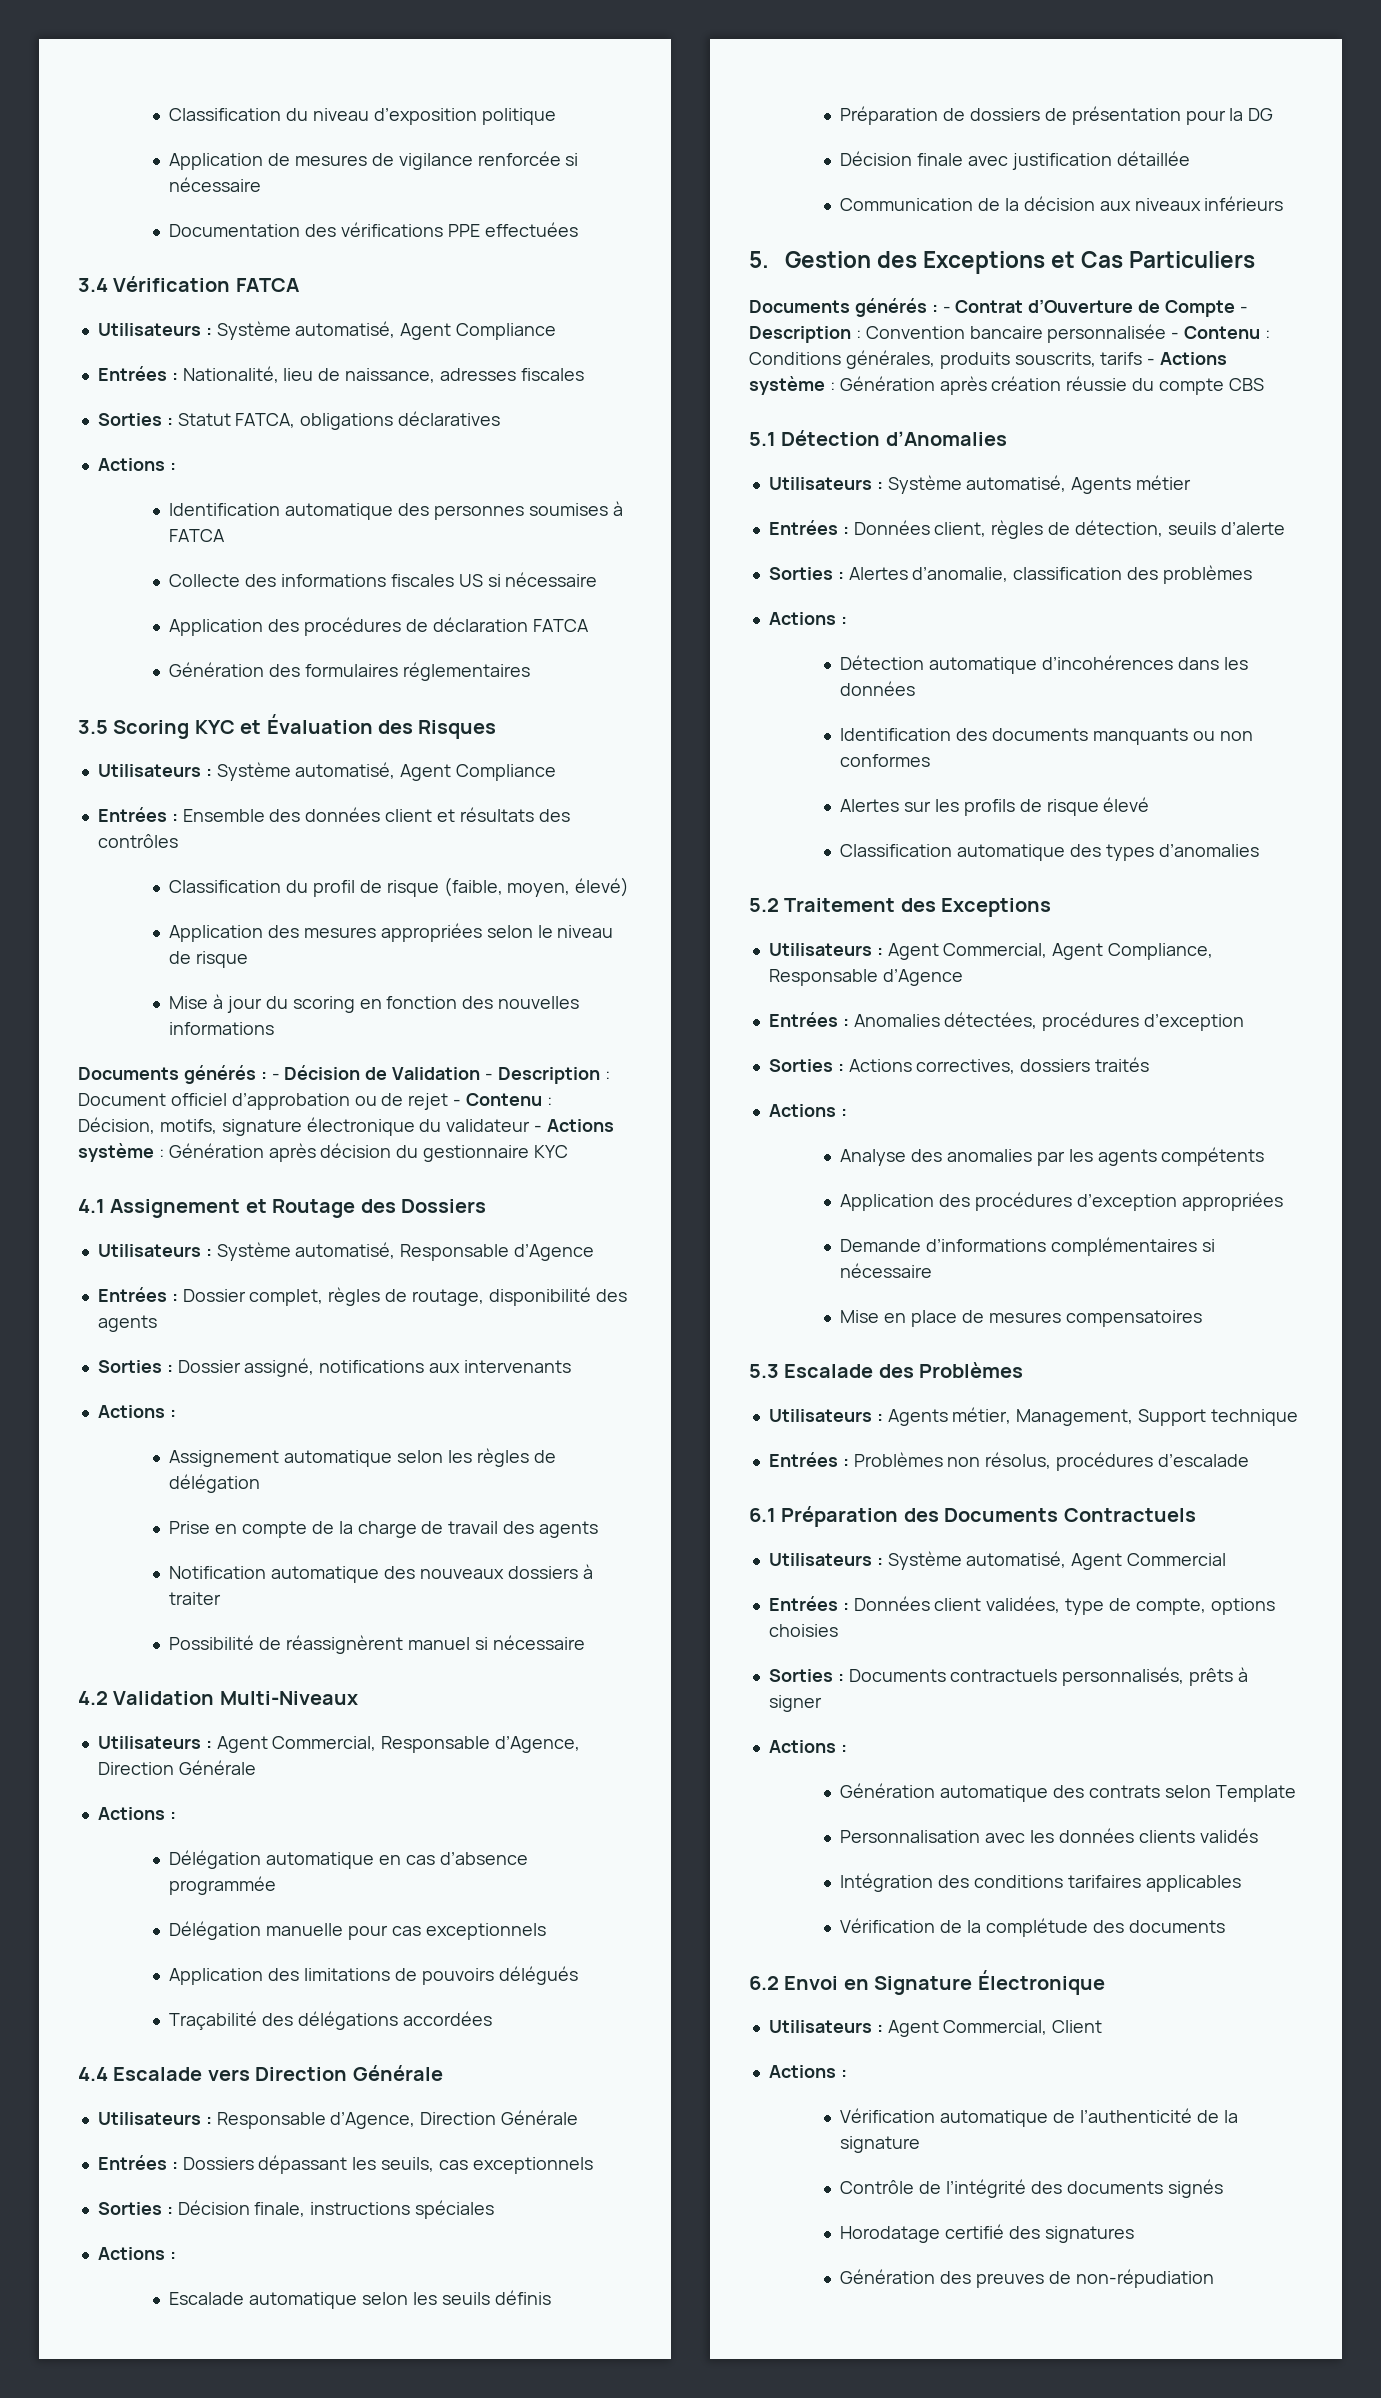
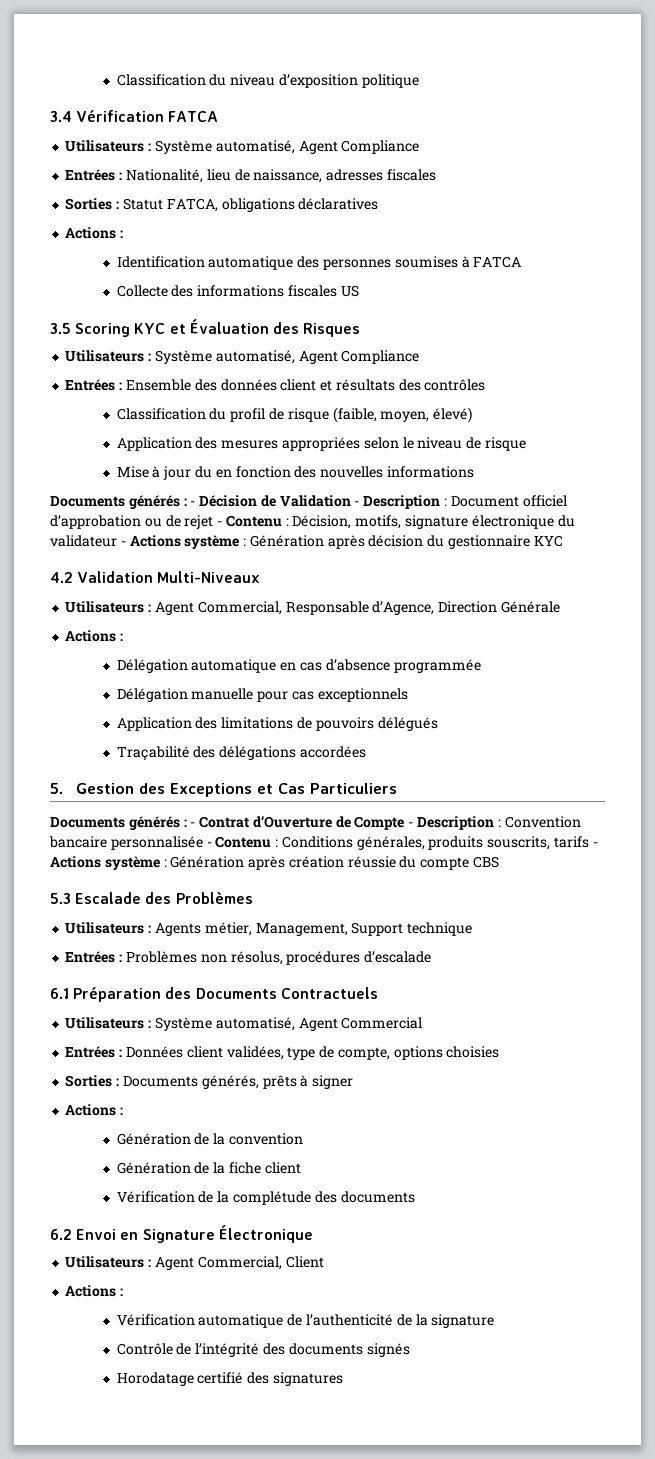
[169,151,579,170] [169,177,262,192] [169,222,578,237] // Application de mesures de vigilance renforcée si nécessaire // Documentation des vérifications PPE effectuées -> (419, 81) none
[487,572,598,587] [169,617,589,636] [169,662,530,681] si nécessaire // Application des procédures de déclaration FATCA // Génération des formulaires réglementaires -> (359, 291) none
[292,996,355,1013] scoring -> (213, 472) none
[78,1199,486,1218] [97,1242,595,1261] [97,1287,627,1306] [97,1315,157,1332] [97,1358,571,1377] [97,1405,176,1418] [169,1448,556,1467] [169,1474,261,1493] [169,1521,598,1538] [169,1564,593,1583] [169,1592,222,1605] [169,1635,585,1654] // 4.1 Assignement et Routage des Dossiers // Utilisateurs : Système automatisé, Responsable d’Agence // Entrées : Dossier complet, règles de routage, disponibilité des agents // Sorties : Dossier assigné, notifications aux intervenants // Actions : // Assignement automatique selon les règles de délégation // Prise en compte de la charge de travail des agents // Notification automatique des nouveaux dossiers à traiter // Possibilité de réassignèrent manuel si nécessaire -> (563, 541) none
[78,2065,443,2081] [97,2110,579,2129] [97,2155,593,2174] [97,2200,495,2219] [97,2247,176,2260] [169,2290,551,2309] [840,106,1274,125] [840,151,1190,170] [840,196,1284,211] // 4.4 Escalade vers Direction Générale // Utilisateurs : Responsable d’Agence, Direction Générale // Entrées : Dossiers dépassant les seuils, cas exceptionnels // Sorties : Décision finale, instructions spéciales // Actions : // Escalade automatique selon les seuils définis // Préparation de dossiers de présentation pour la DG // Décision finale avec justification détaillée // Communication de la décision aux niveaux inférieurs -> (367, 752) none
[749,430,1007,446] [768,475,1192,494] [768,520,1285,539] [768,565,1252,584] [768,612,847,625] [840,655,1248,674] [840,681,916,696] [840,728,1253,745] [840,754,931,767] [840,797,1150,816] [840,844,1259,861] [749,898,1052,917] [768,943,1214,960] [768,969,963,986] [768,1012,1245,1031] [768,1057,1150,1074] [768,1104,847,1117] [840,1147,1265,1166] [840,1192,1283,1211] [840,1237,1215,1256] [840,1263,933,1278] [840,1310,1202,1327] // 5.1 Détection d’Anomalies // Utilisateurs : Système automatisé, Agents métier // Entrées : Données client, règles de détection, seuils d’alerte // Sorties : Alertes d’anomalie, classification des problèmes // Actions : // Détection automatique d’incohérences dans les données // Identification des documents manquants ou non conformes // Alertes sur les profils de risque élevé // Classification automatique des types d’anomalies // 5.2 Traitement des Exceptions // Utilisateurs : Agent Commercial, Agent Compliance, Responsable d’Agence // Entrées : Anomalies détectées, procédures d’exception // Sorties : Actions correctives, dossiers traités // Actions : // Analyse des anomalies par les agents compétents // Application des procédures d’exception appropriées // Demande d’informations complémentaires si nécessaire // Mise en place de mesures compensatoires -> (500, 862) none
[950,1667,1185,1686] contractuels personnalisés, -> [201,1075,259,1089] générés,
[940,1785,1296,1802] [840,1828,1258,1843] [840,1873,1241,1892] automatique des contrats selon Template // Personnalisation avec les données clients validés // Intégration des conditions tarifaires applicables -> [194,1133,304,1145] [116,1162,301,1174] de la convention // Génération de la fiche client
[840,2269,1214,2288] // Génération des preuves de non-répudiation -> (344, 1379) none

